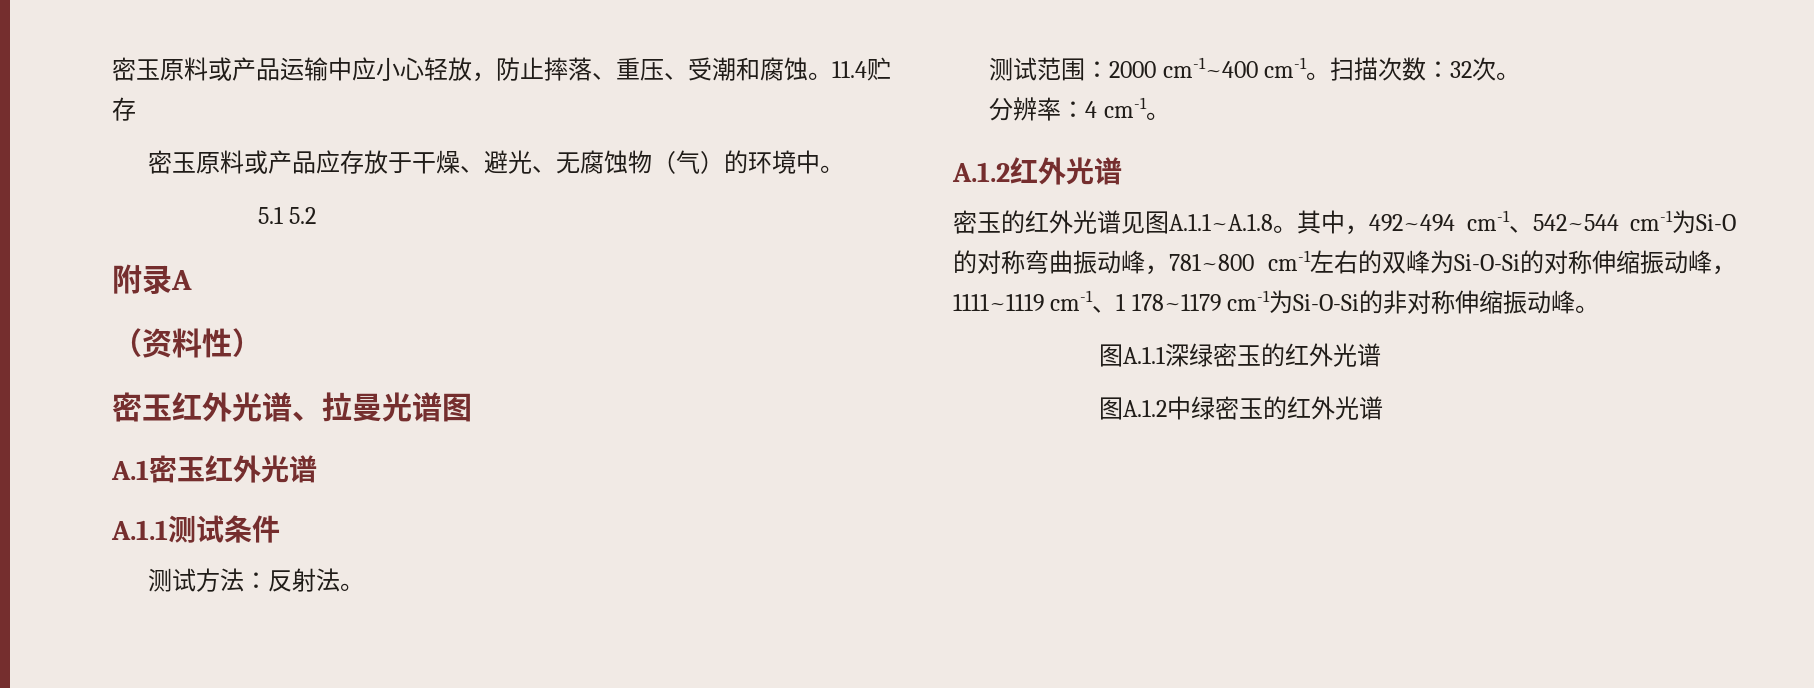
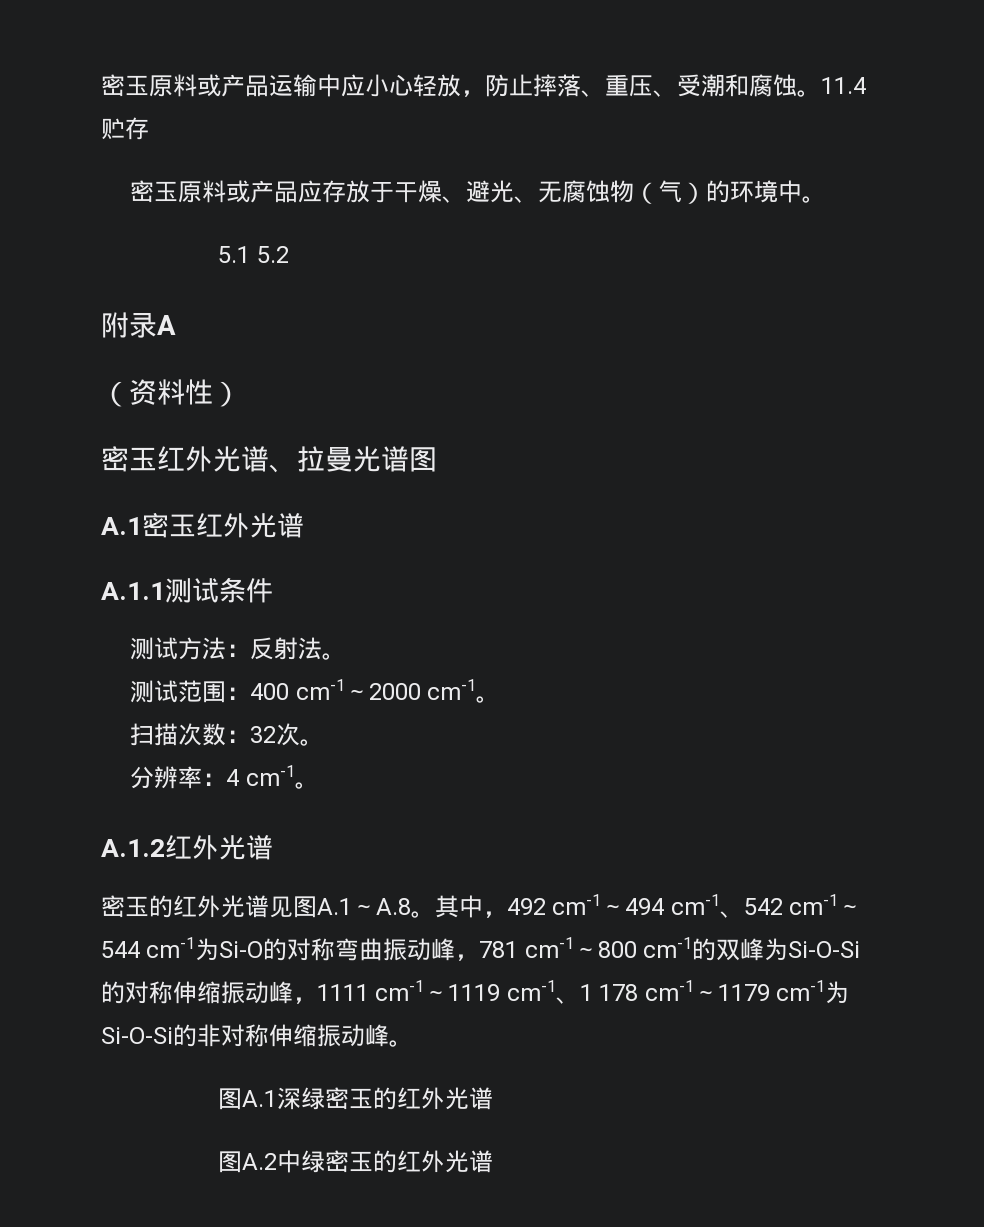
[1109,57,1331,80] 2000 cm-1~400 cm-1。 -> [250,679,501,703] 400 cm-1～2000 cm-1。 //
[1169,210,1619,235] A.1.1~A.1.8。其中，492~494 cm-1、542~544 -> [317,894,863,918] [101,941,140,958] A.1～A.8。其中，492 cm-1～494 cm-1、542 cm-1～544
[1169,250,1358,274] 781~800 cm-1左右 -> [479,937,693,958] 781 cm-1～800 cm-1
[953,290,1221,313] 1111~1119 cm-1、1 178~1179 -> [317,980,770,1004] 1111 cm-1～1119 cm-1、1 178 cm-1～1179
[1122,347,1165,364] A.1.1 -> [242,1090,278,1107] A.1
[1122,400,1167,417] A.1.2 -> [242,1153,278,1170] A.2

